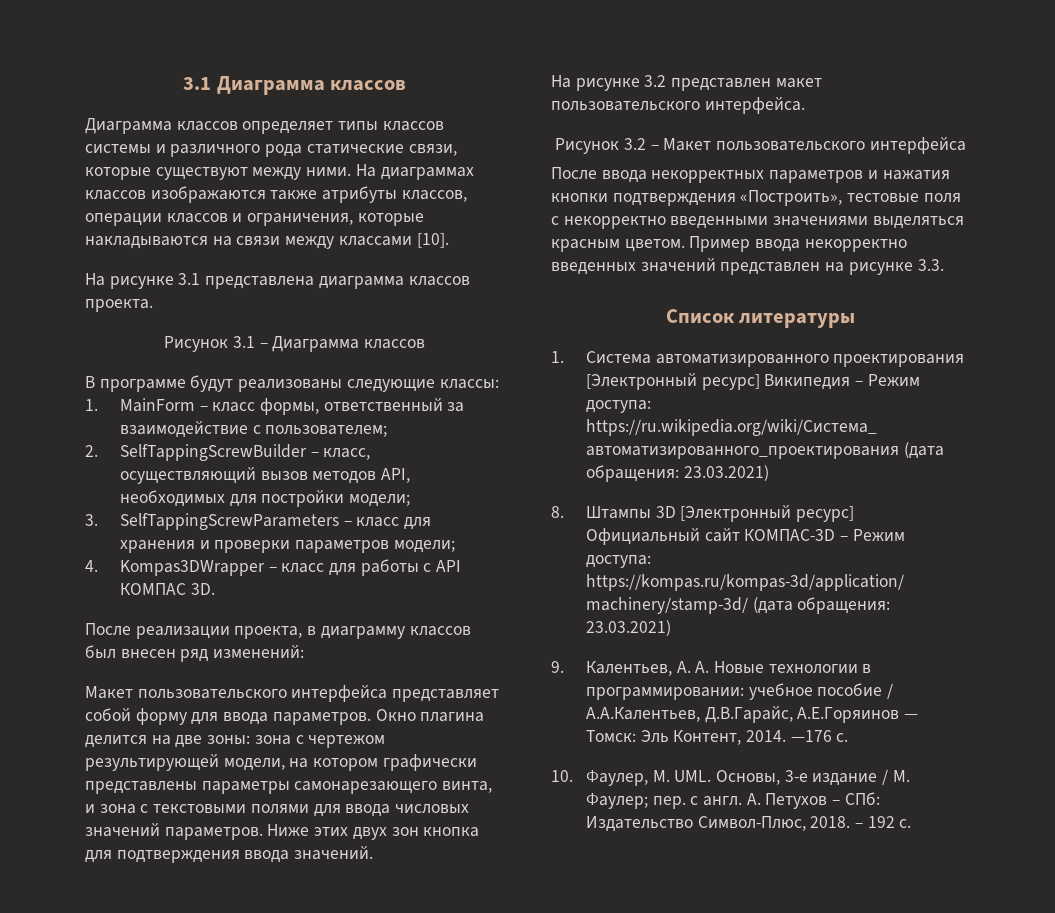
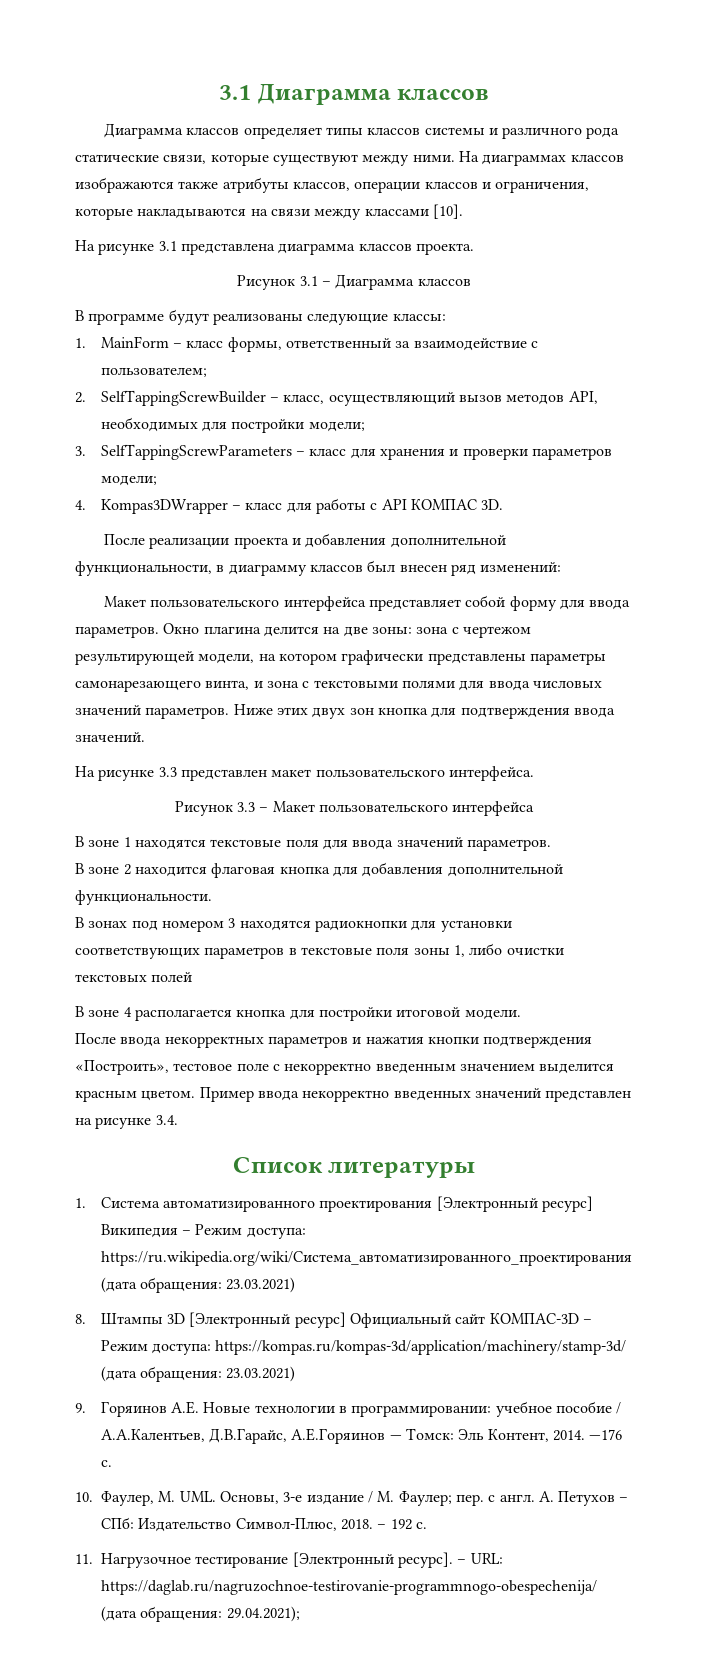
[234,626,303,639] проекта, -> [233,533,506,549] [75,561,212,576] проекта и добавления дополнительной функциональности,
[644,75,667,87] 3.2 -> [158,767,177,777] 3.3
[623,138,646,150] 3.2 -> [237,802,256,812] 3.3
(966, 145) none -> [75,836,551,851] [75,862,563,878] [75,890,212,905] [75,917,512,932] [75,943,564,959] [75,972,193,982] [75,1006,521,1021] // В зоне 1 находятся текстовые поля для ввода значений параметров. // В зоне 2 находится флаговая кнопка для добавления дополнительной функциональности. // В зонах под номером 3 находятся радиокнопки для установки соответствующих параметров в текстовые поля зоны 1, либо очистки текстовых полей // В зоне 4 располагается кнопка для постройки итоговой модели.
[847,193,961,203] [551,216,964,229] тестовые поля с некорректно введенными значениями выделяться -> [173,1063,615,1075] тестовое поле с некорректно введенным значением выделится
[917,259,944,271] 3.3. -> [155,1115,178,1125] 3.4.
[585,661,710,676] Калентьев, А. А. -> [100,1401,200,1417] Горяинов А.Е.
(912, 823) none -> [75,1552,503,1568] [101,1580,597,1595] [101,1606,300,1622] // 11. Нагрузочное тестирование [Электронный ресурс]. – URL: https://daglab.ru/nagruzochnoe-testirovanie-programmnogo-obespechenija/ (дата обращения: 29.04.2021);

